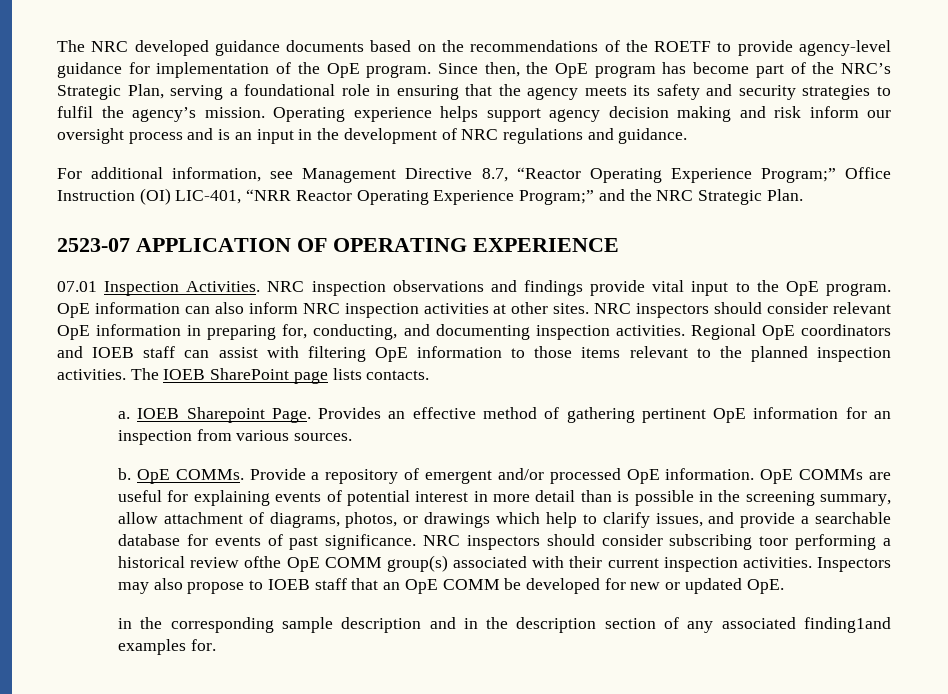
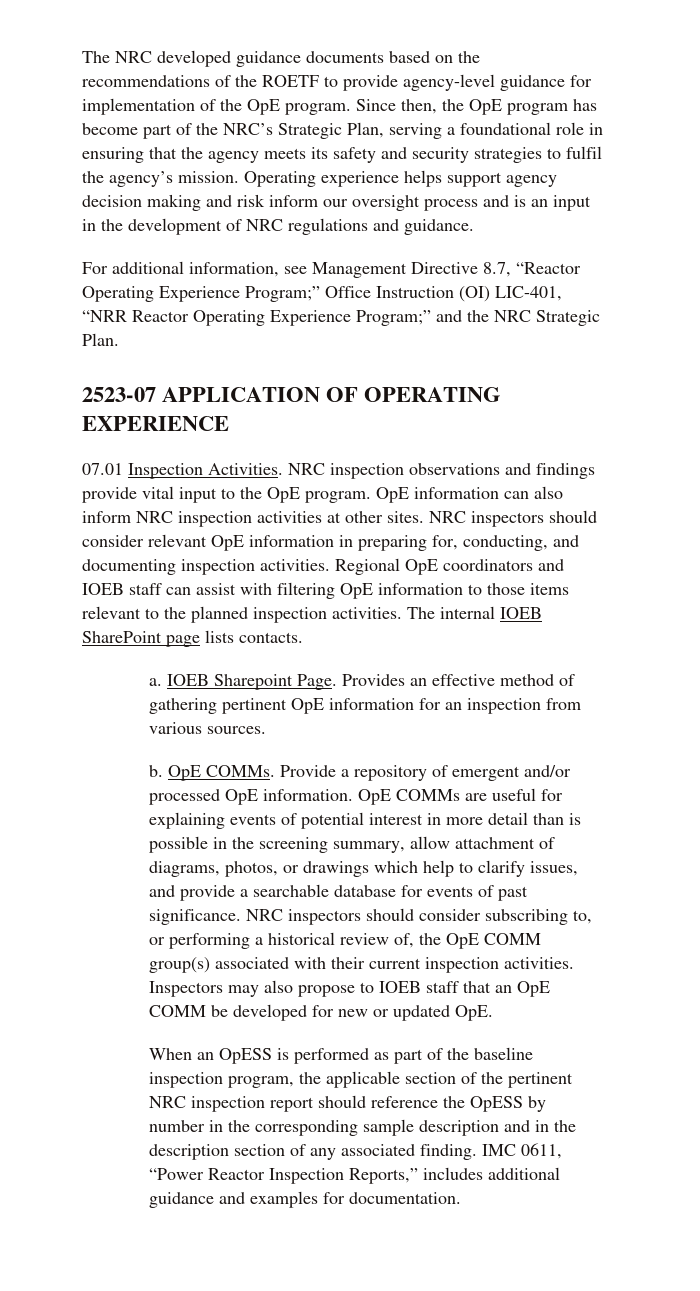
(159, 374) none -> [440,606,495,619] internal
[759,536,789,546] toor -> [573,910,593,924] [149,937,166,945] to, or
[244,556,282,568] ofthe -> [394,933,442,948] of, the
(784, 586) none -> [149,1047,534,1064] [149,1071,574,1088] [149,1095,547,1112] [149,1120,206,1132] When an OpESS is performed as part of the baseline inspection program, the applicable section of the pertinent NRC inspection report should reference the OpESS by number
[803,617,891,633] [118,639,216,655] finding1and examples for. -> [420,1143,563,1160] [149,1167,561,1184] [149,1191,462,1208] finding. IMC 0611, “Power Reactor Inspection Reports,” includes additional guidance and examples for documentation.

